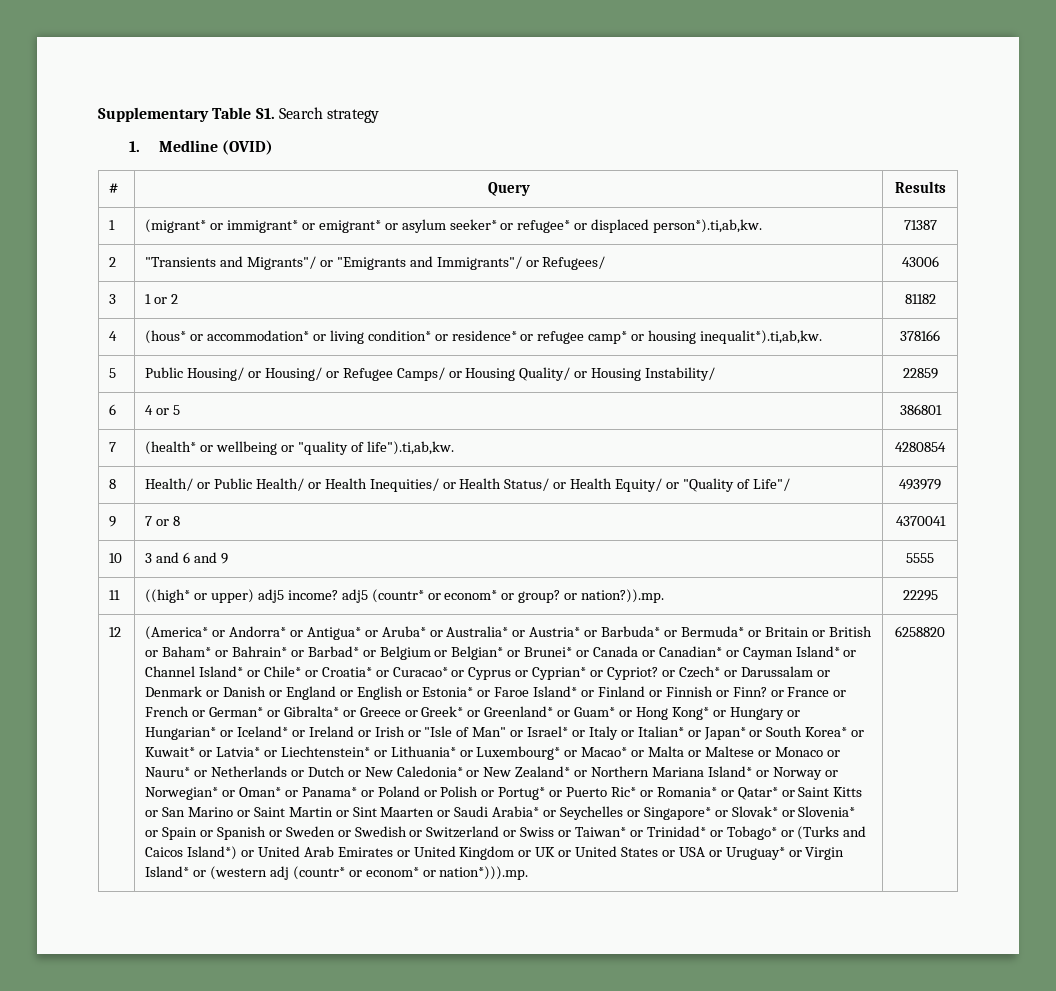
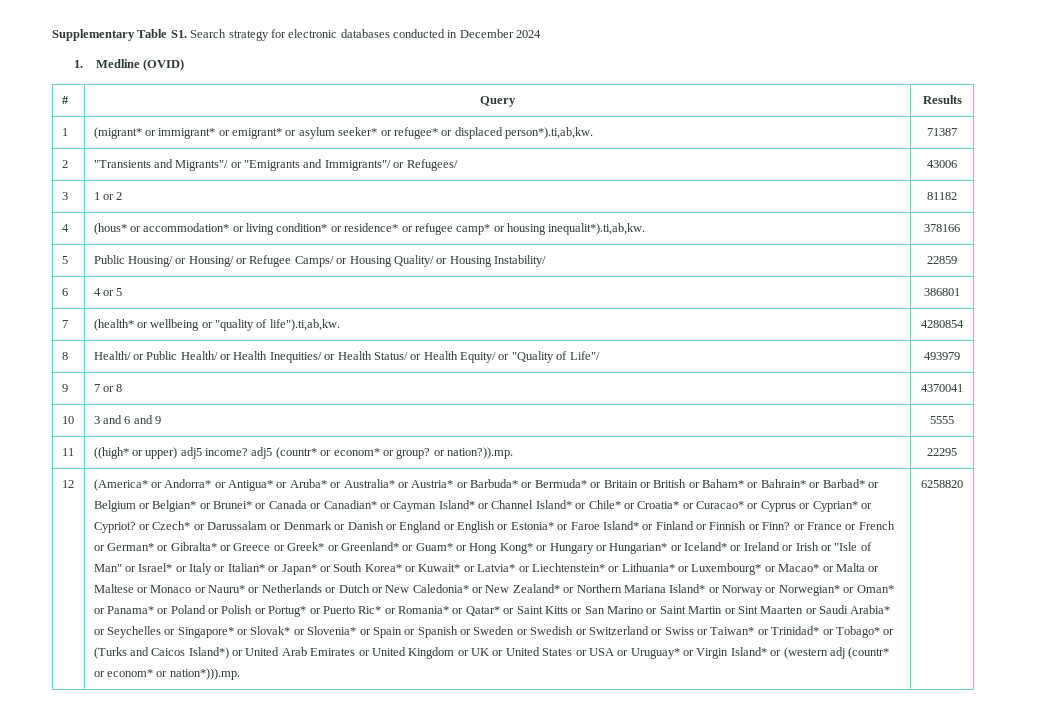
(380, 116) none -> [270,29,542,38] for electronic databases conducted in December 2024

